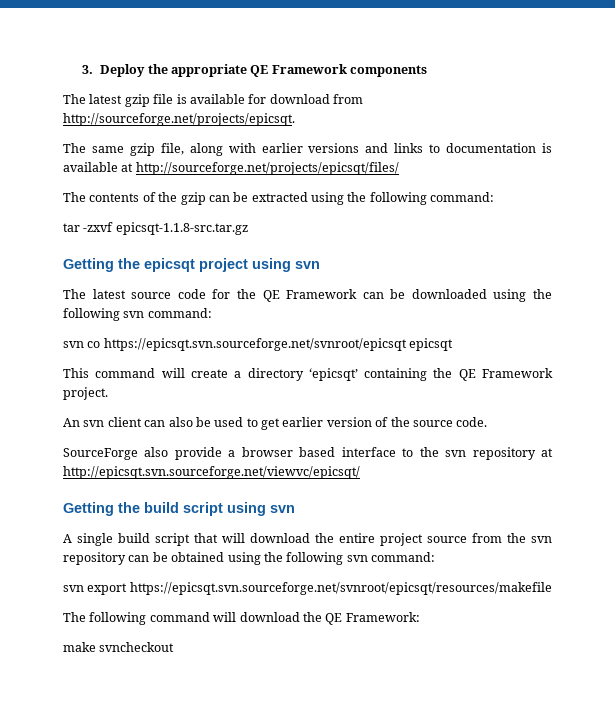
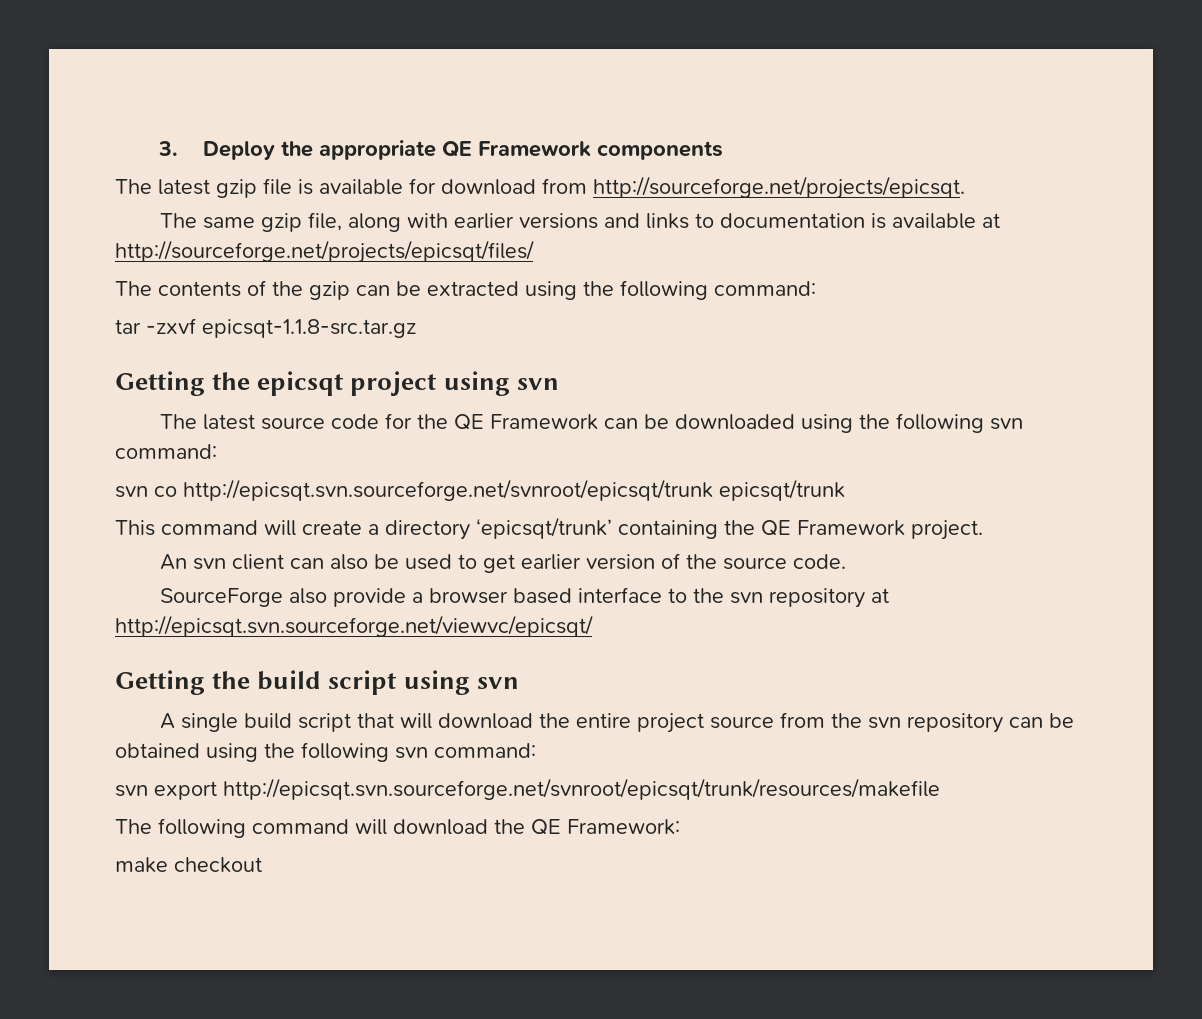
[103,338,454,351] https://epicsqt.svn.sourceforge.net/svnroot/epicsqt epicsqt -> [183,479,845,501] http://epicsqt.svn.sourceforge.net/svnroot/epicsqt/trunk epicsqt/trunk
[308,368,358,381] ‘epicsqt’ -> [476,517,612,539] ‘epicsqt/trunk’
[129,582,552,595] https://epicsqt.svn.sourceforge.net/svnroot/epicsqt/resources/makefile -> [223,778,940,800] http://epicsqt.svn.sourceforge.net/svnroot/epicsqt/trunk/resources/makefile
[99,642,175,652] svncheckout -> [174,857,262,873] checkout

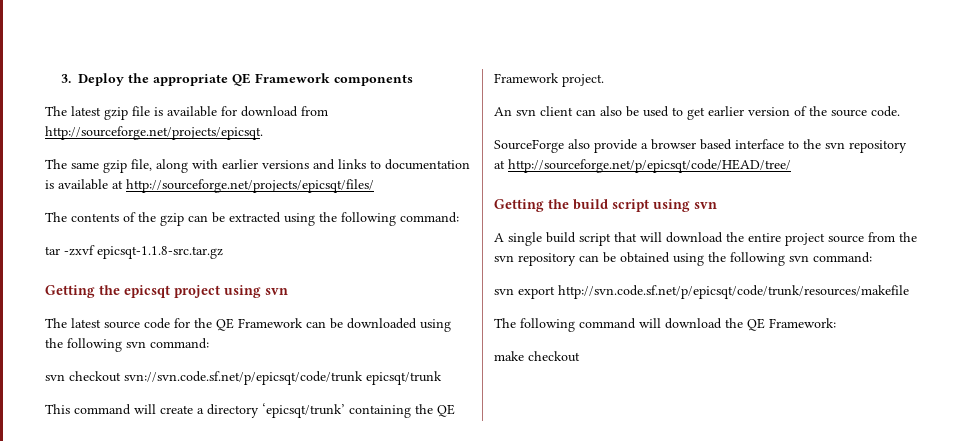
[154,479,713,501] co http://epicsqt.svn.sourceforge.net/svnroot/epicsqt/trunk -> [69,371,363,385] checkout svn://svn.code.sf.net/p/epicsqt/code/trunk
[115,615,593,637] http://epicsqt.svn.sourceforge.net/viewvc/epicsqt/ -> [508,159,791,173] http://sourceforge.net/p/epicsqt/code/HEAD/tree/
[223,778,940,800] http://epicsqt.svn.sourceforge.net/svnroot/epicsqt/trunk/resources/makefile -> [558,285,909,299] http://svn.code.sf.net/p/epicsqt/code/trunk/resources/makefile

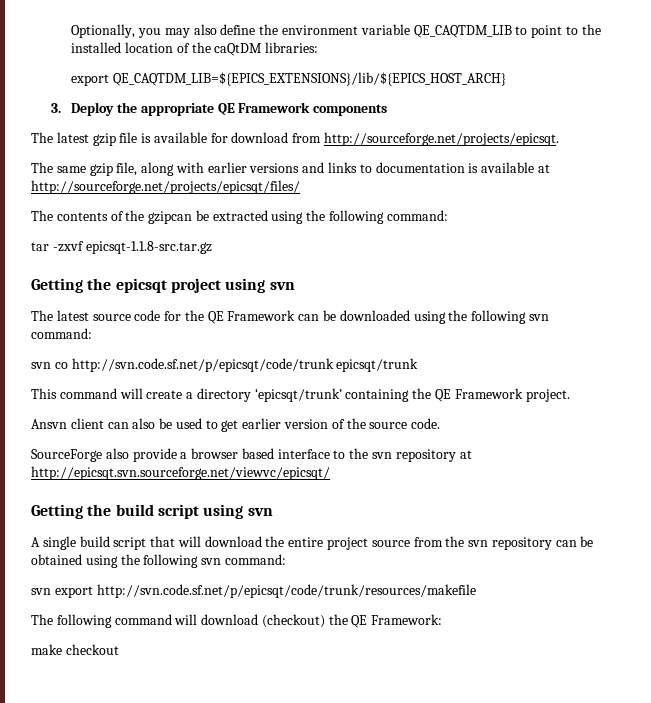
(60, 78) none -> [71,24,601,38] [71,42,319,56] [71,72,507,86] Optionally, you may also define the environment variable QE_CAQTDM_LIB to point to the installed location of the caQtDM libraries: // export QE_CAQTDM_LIB=${EPICS_EXTENSIONS}/lib/${EPICS_HOST_ARCH} //
[160,213,208,226] gzip can -> [148,211,193,224] gzipcan
[69,371,363,385] checkout svn://svn.code.sf.net/p/epicsqt/code/trunk -> [54,358,334,372] co http://svn.code.sf.net/p/epicsqt/code/trunk
[494,107,536,116] An svn -> [31,419,67,429] Ansvn
[508,159,791,173] http://sourceforge.net/p/epicsqt/code/HEAD/tree/ -> [31,466,330,480] http://epicsqt.svn.sourceforge.net/viewvc/epicsqt/
(722, 323) none -> [261,614,325,628] (checkout)

